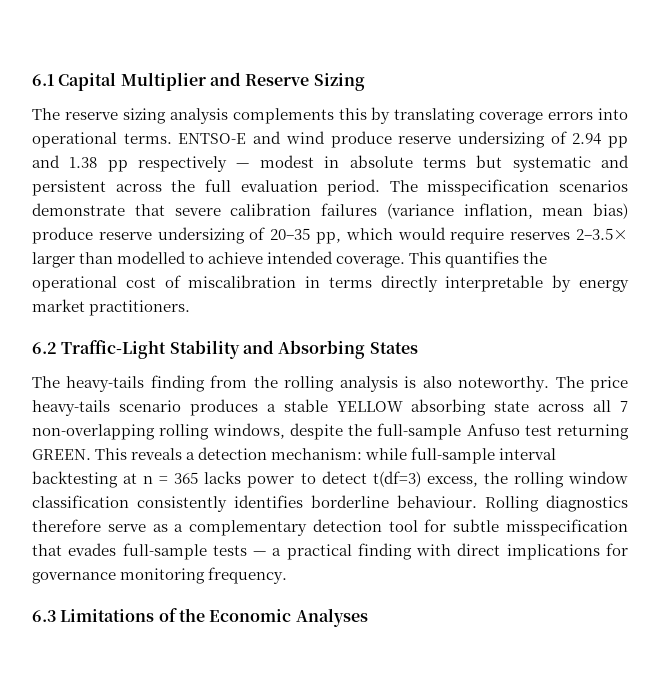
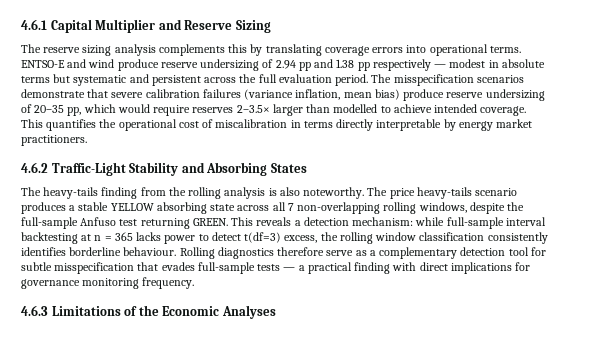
[32,74,54,86] 6.1 -> [21,19,47,30] 4.6.1
[32,342,57,354] 6.2 -> [21,162,48,173] 4.6.2
[32,610,56,622] 6.3 -> [21,305,48,316] 4.6.3

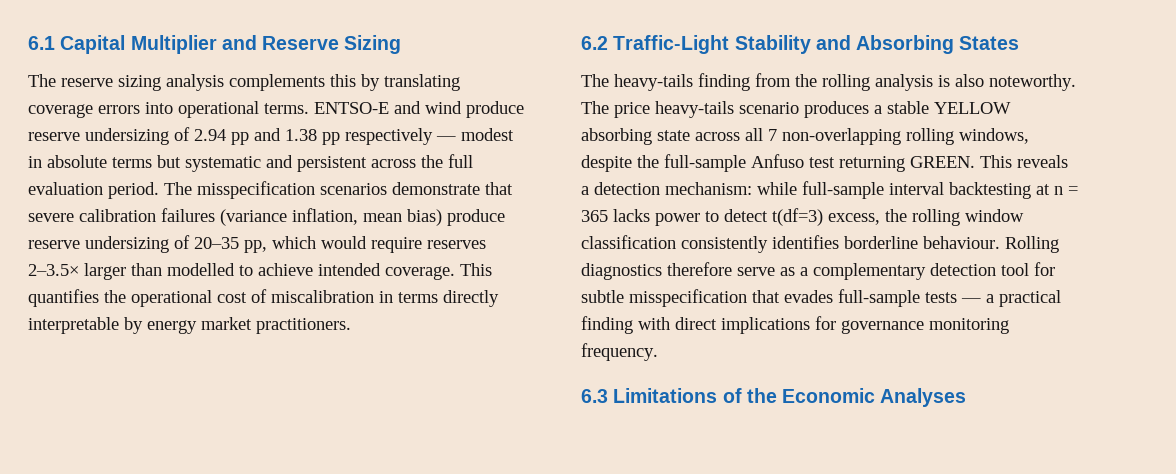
[21,19,47,30] 4.6.1 -> [28,36,55,50] 6.1
[21,162,48,173] 4.6.2 -> [581,36,608,50] 6.2
[21,305,48,316] 4.6.3 -> [581,389,608,403] 6.3

